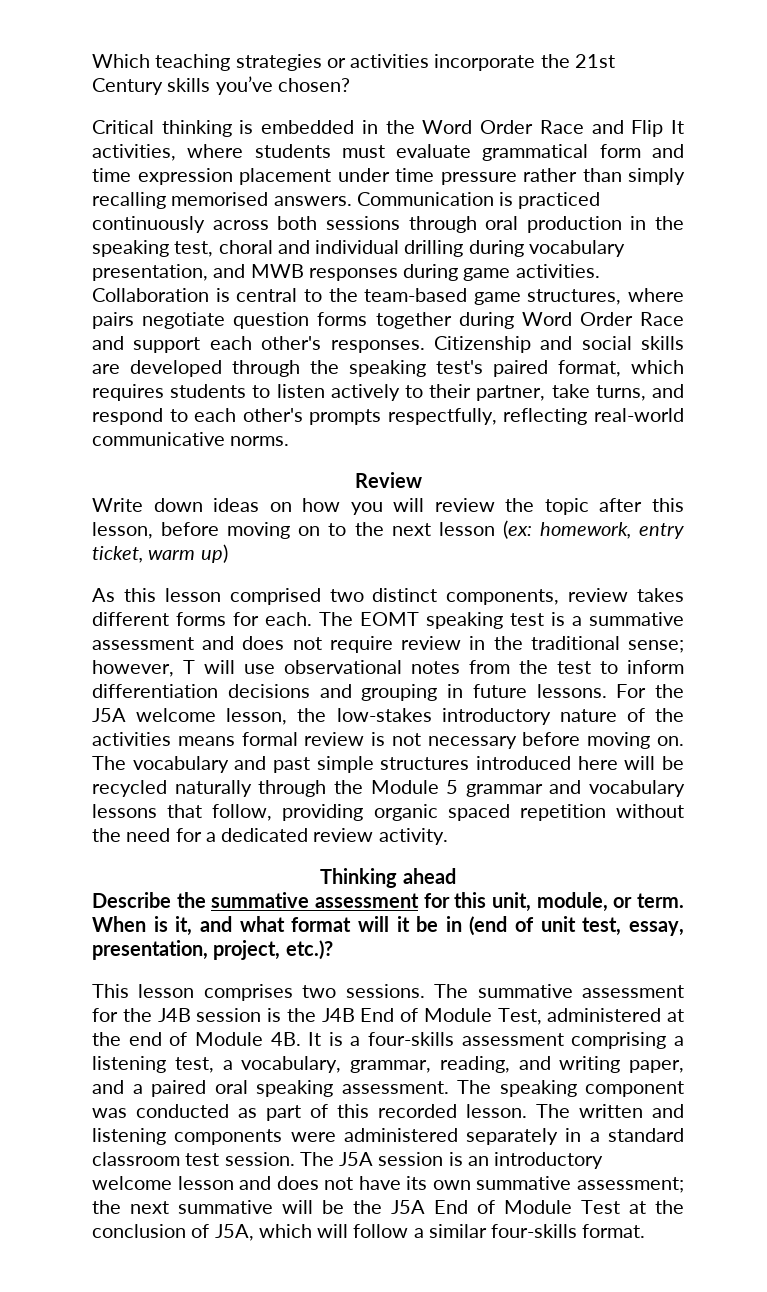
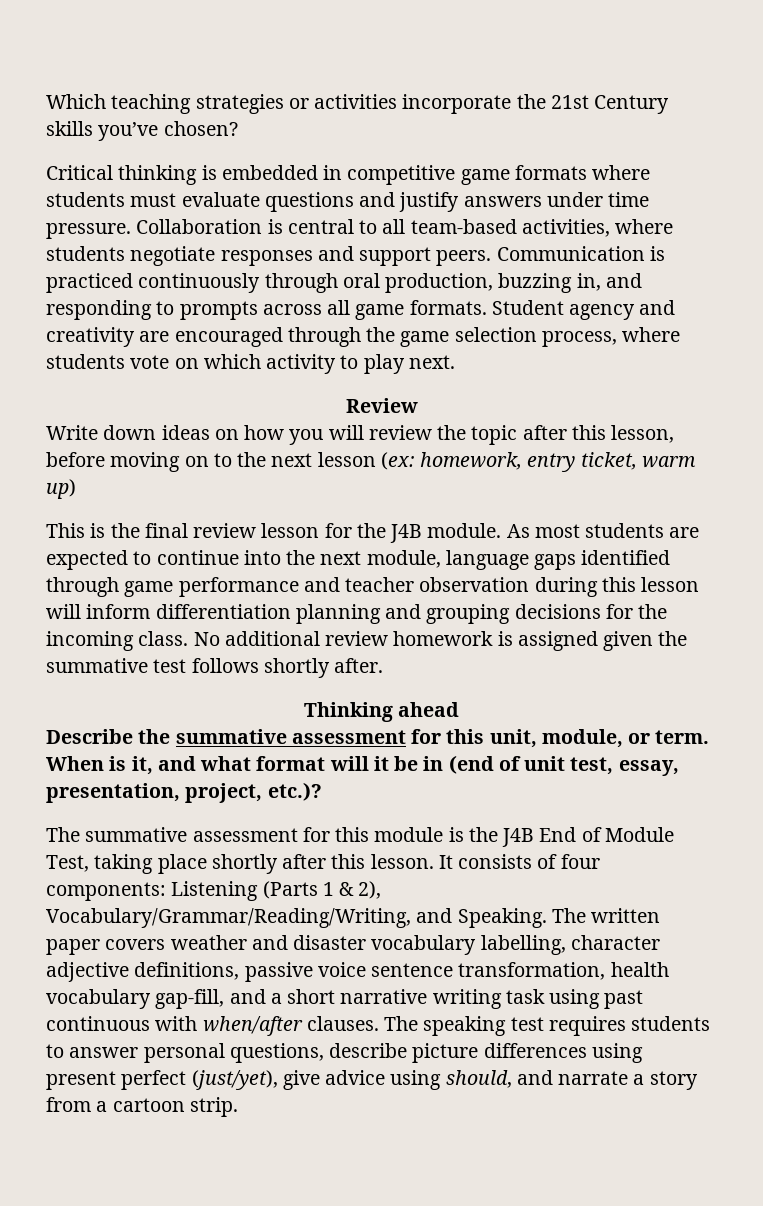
[385,120,685,137] [92,144,684,161] [92,168,685,185] [92,192,601,209] [92,216,684,233] [92,240,625,257] [92,264,600,281] [92,288,684,305] [92,312,684,329] [92,336,684,353] [92,360,684,377] [92,384,684,401] [92,408,684,425] [92,432,290,446] the Word Order Race and Flip It activities, where students must evaluate grammatical form and time expression placement under time pressure rather than simply recalling memorised answers. Communication is practiced continuously across both sessions through oral production in the speaking test, choral and individual drilling during vocabulary presentation, and MWB responses during game activities. Collaboration is central to the team-based game structures, where pairs negotiate question forms together during Word Order Race and support each other's responses. Citizenship and social skills are developed through the speaking test's paired format, which requires students to listen actively to their partner, take turns, and respond to each other's prompts respectfully, reflecting real-world communicative norms. -> [347,165,651,185] [46,192,650,212] [46,219,674,239] [46,246,665,266] [46,273,642,293] [46,300,676,320] [46,327,681,347] [46,354,455,374] competitive game formats where students must evaluate questions and justify answers under time pressure. Collaboration is central to all team-based activities, where students negotiate responses and support peers. Communication is practiced continuously through oral production, buzzing in, and responding to prompts across all game formats. Student agency and creativity are encouraged through the game selection process, where students vote on which activity to play next.
[92,588,684,605] [92,612,684,629] [92,636,684,653] [92,660,618,677] As this lesson comprised two distinct components, review takes different forms for each. The EOMT speaking test is a summative assessment and does not require review in the traditional sense; however, T will use observational notes from the test to -> [46,523,700,543] [46,550,671,570] [46,577,700,597] [46,604,81,619] This is the final review lesson for the J4B module. As most students are expected to continue into the next module, language gaps identified through game performance and teacher observation during this lesson will
[227,684,310,698] decisions -> [295,604,381,624] planning
[447,684,684,698] [92,708,684,725] [92,732,684,749] [92,756,684,773] [92,780,685,797] [92,804,684,821] [92,828,448,845] in future lessons. For the J5A welcome lesson, the low-stakes introductory nature of the activities means formal review is not necessary before moving on. The vocabulary and past simple structures introduced here will be recycled naturally through the Module 5 grammar and vocabulary lessons that follow, providing organic spaced repetition without the need for a dedicated review activity. -> [514,604,668,619] [46,631,688,651] [46,658,384,678] decisions for the incoming class. No additional review homework is assigned given the summative test follows shortly after.
[92,984,425,1001] This lesson comprises two sessions. -> (322, 791) none
[122,1008,262,1022] the J4B session -> [335,827,444,842] this module
[547,1008,684,1022] [92,1032,684,1049] [92,1056,684,1073] [92,1080,684,1097] [92,1104,684,1121] [92,1128,684,1145] [92,1152,604,1169] [92,1176,684,1193] [92,1200,684,1214] [92,1224,646,1241] administered at the end of Module 4B. It is a four-skills assessment comprising a listening test, a vocabulary, grammar, reading, and writing paper, and a paired oral speaking assessment. The speaking component was conducted as part of this recorded lesson. The written and listening components were administered separately in a standard classroom test session. The J5A session is an introductory welcome lesson and does not have its own summative assessment; the next summative will be the J5A End of Module Test at the conclusion of J5A, which will follow a similar four-skills format. -> [94,854,600,874] [46,881,382,901] [46,908,661,928] [46,935,660,955] [46,962,669,982] [46,989,644,1009] [46,1016,711,1036] [46,1043,643,1063] [46,1070,698,1090] [46,1097,238,1117] taking place shortly after this lesson. It consists of four components: Listening (Parts 1 & 2), Vocabulary/Grammar/Reading/Writing, and Speaking. The written paper covers weather and disaster vocabulary labelling, character adjective definitions, passive voice sentence transformation, health vocabulary gap-fill, and a short narrative writing task using past continuous with when/after clauses. The speaking test requires students to answer personal questions, describe picture differences using present perfect (just/yet), give advice using should, and narrate a story from a cartoon strip.

